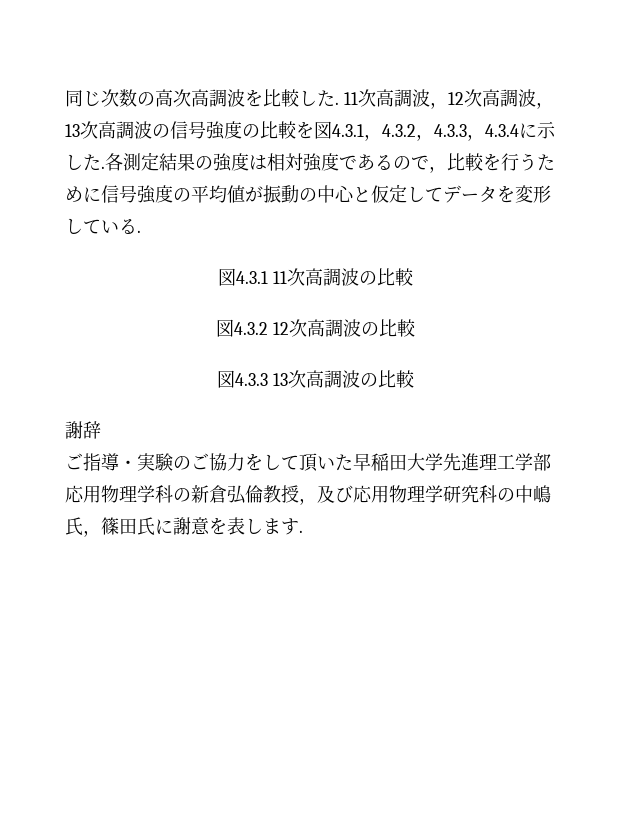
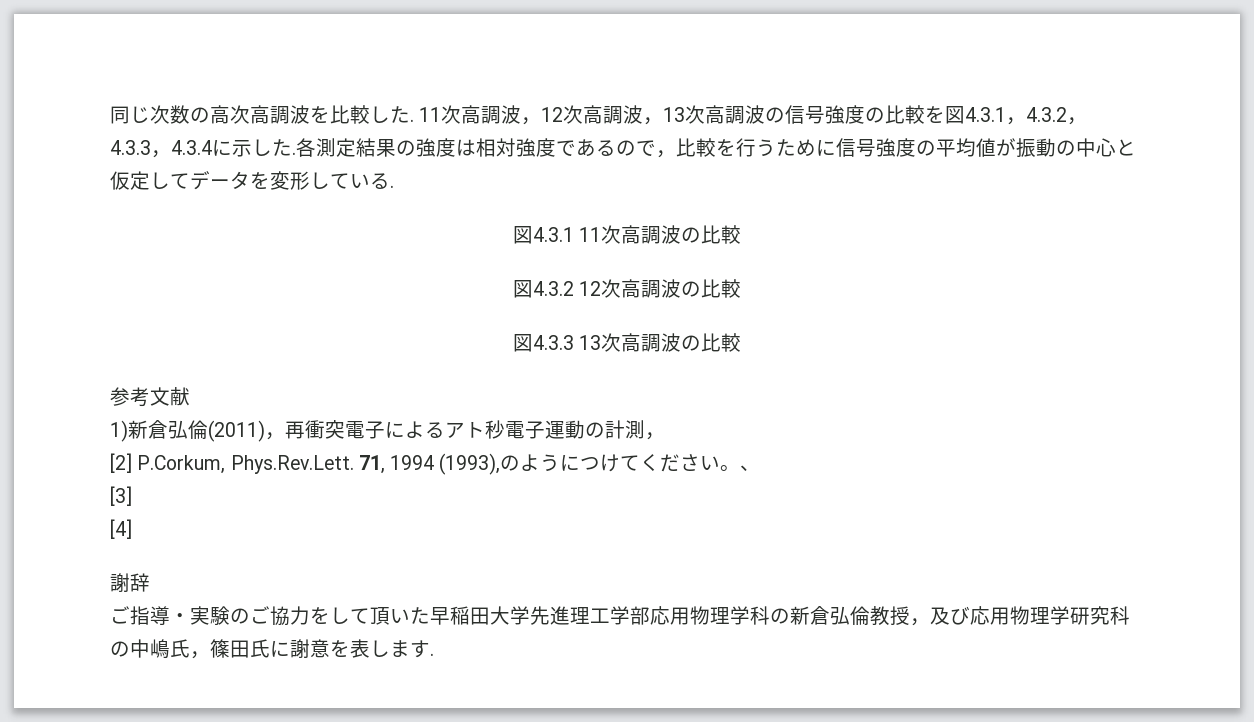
(415, 379) none -> [110,387,190,407] [110,420,665,442] [110,453,761,475] [110,486,132,506] [110,519,132,539] // 参考文献 // 1)新倉弘倫(2011)，再衝突電子によるアト秒電子運動の計測， // [2] P.Corkum, Phys.Rev.Lett. 71, 1994 (1993),のようにつけてください。、 // [3] // [4]

